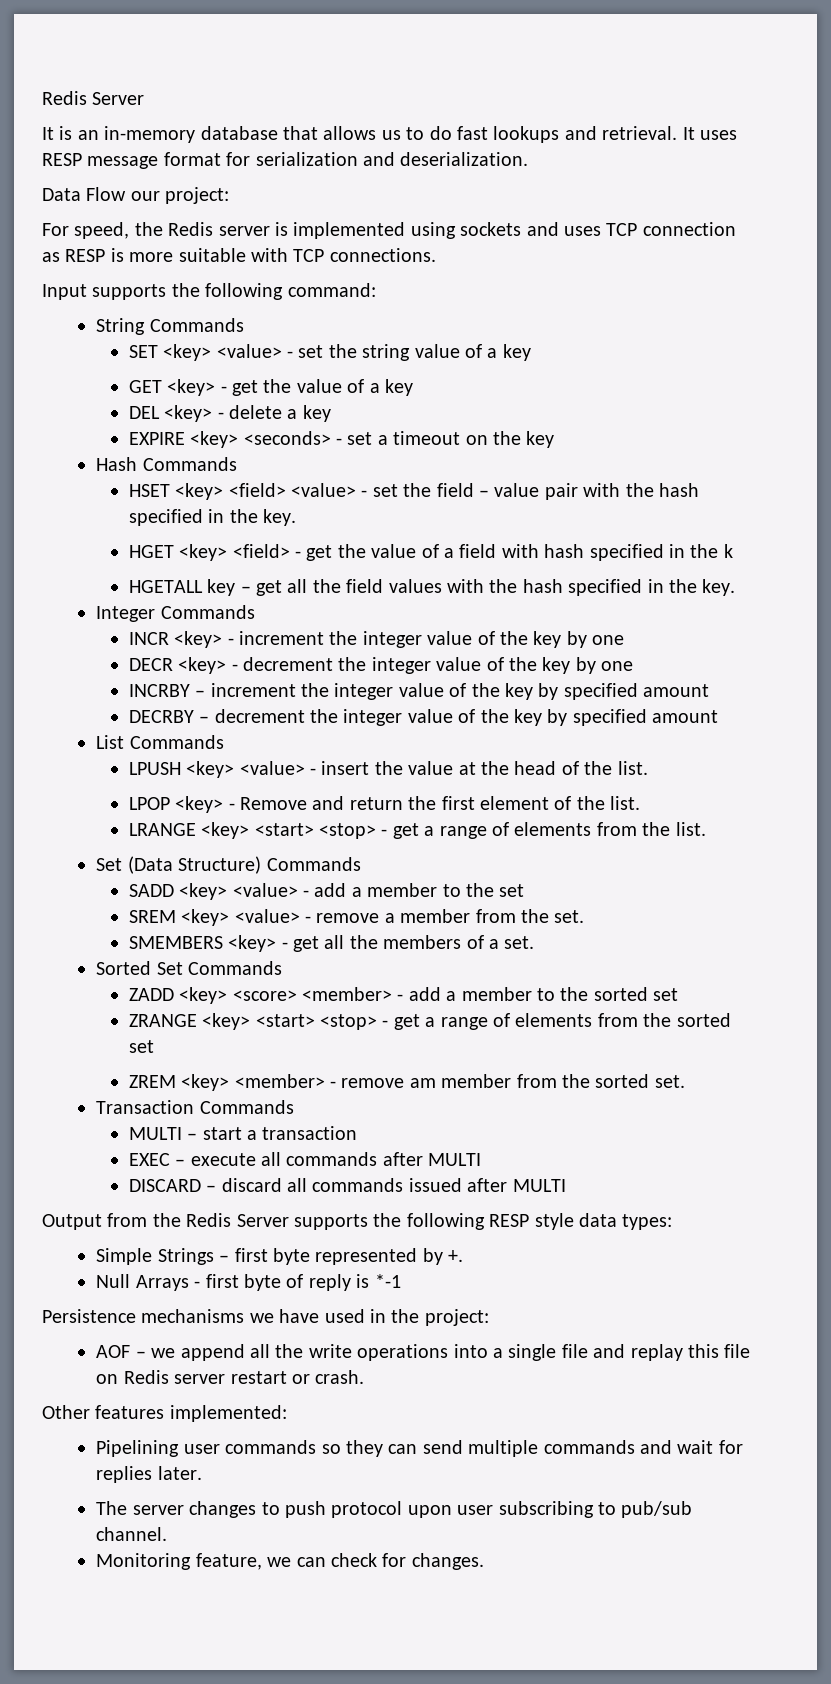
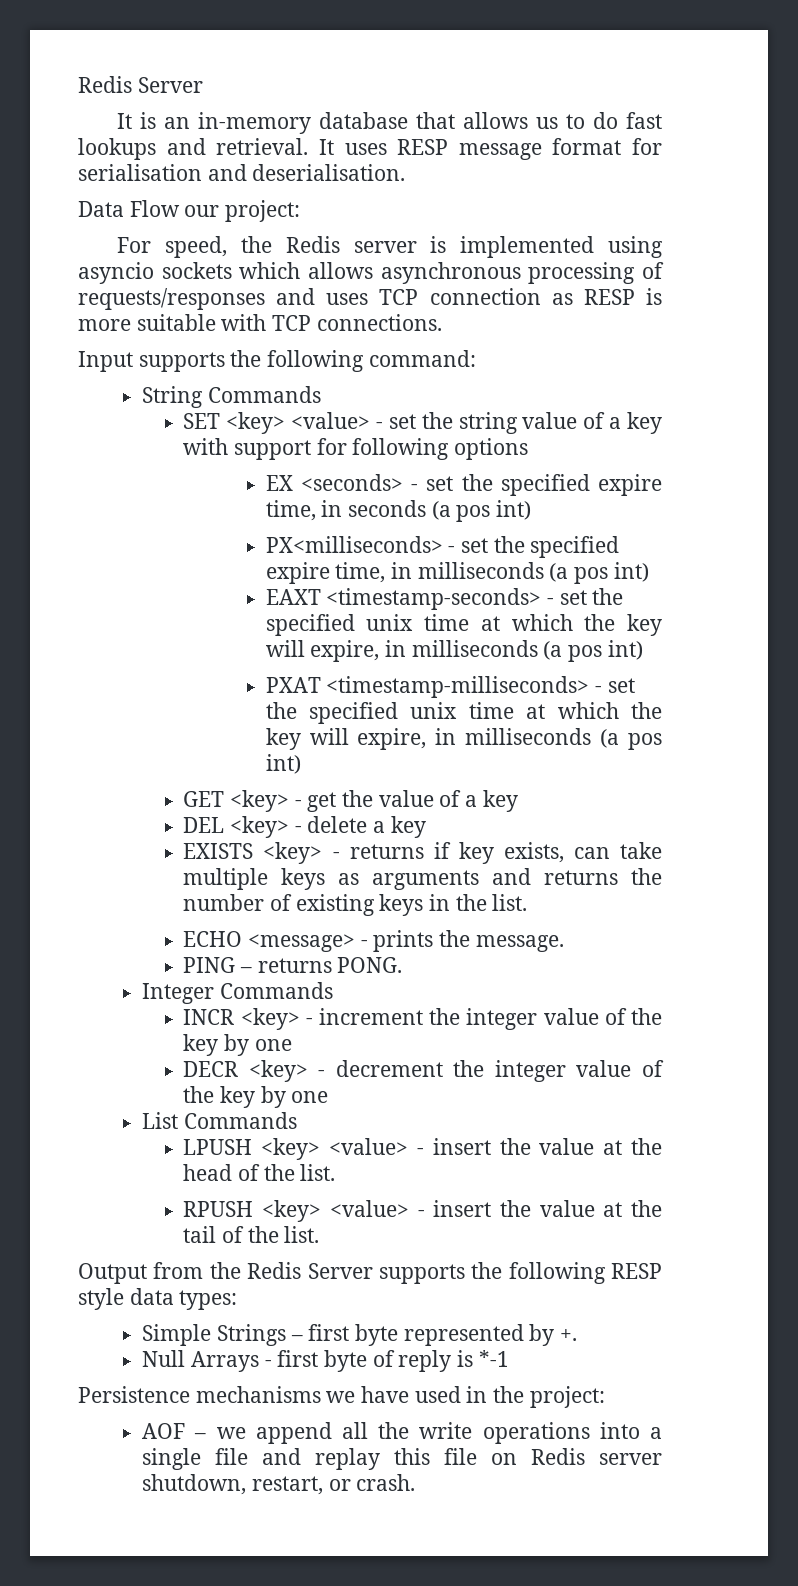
[255,152,529,166] serialization and deserialization. -> [78,164,406,181] serialisation and deserialisation.
[460,222,522,236] sockets -> [78,262,664,284] [78,288,265,310] asyncio sockets which allows asynchronous processing of requests/responses
(531, 352) none -> [183,438,529,460] [265,474,663,496] [265,500,532,522] [265,536,620,558] [265,562,649,584] [265,588,624,610] [265,614,663,636] [265,640,643,662] [265,676,635,698] [265,702,662,724] [265,728,662,750] [265,754,301,774] with support for following options // EX <seconds> - set the specified expire time, in seconds (a pos int) // PX<milliseconds> - set the specified expire time, in milliseconds (a pos int) // EAXT <timestamp-seconds> - set the specified unix time at which the key will expire, in milliseconds (a pos int) // PXAT <timestamp-milliseconds> - set the specified unix time at which the key will expire, in milliseconds (a pos int)
[128,431,555,448] [96,457,237,471] [128,483,700,500] [128,509,297,526] [128,544,733,561] [128,579,736,596] EXPIRE <key> <seconds> - set a timeout on the key // Hash Commands // HSET <key> <field> <value> - set the field – value pair with the hash specified in the key. // HGET <key> <field> - get the value of a field with hash specified in the k // HGETALL key – get all the field values with the hash specified in the key. -> [183,842,662,864] [183,868,662,890] [183,894,528,916] [183,930,564,952] [183,957,403,973] EXISTS <key> - returns if key exists, can take multiple keys as arguments and returns the number of existing keys in the list. // ECHO <message> - prints the message. // PING – returns PONG.
[128,683,710,700] [128,709,719,726] // INCRBY – increment the integer value of the key by specified amount // DECRBY – decrement the integer value of the key by specified amount -> (329, 1097) none
[128,796,641,813] [128,822,706,839] [96,856,361,874] [128,883,525,900] [128,909,585,926] [128,935,535,952] [96,961,283,975] [128,987,679,1004] [128,1013,731,1030] [128,1040,154,1053] [128,1074,685,1091] [96,1100,294,1114] [128,1126,358,1140] [128,1152,482,1166] [128,1178,566,1192] LPOP <key> - Remove and return the first element of the list. // LRANGE <key> <start> <stop> - get a range of elements from the list. // Set (Data Structure) Commands // SADD <key> <value> - add a member to the set // SREM <key> <value> - remove a member from the set. // SMEMBERS <key> - get all the members of a set. // Sorted Set Commands // ZADD <key> <score> <member> - add a member to the sorted set // ZRANGE <key> <start> <stop> - get a range of elements from the sorted set // ZREM <key> <member> - remove am member from the sorted set. // Transaction Commands // MULTI – start a transaction // EXEC – execute all commands after MULTI // DISCARD – discard all commands issued after MULTI -> [183,1200,662,1222] [183,1226,320,1243] RPUSH <key> <value> - insert the value at the tail of the list.
[230,1371,287,1384] restart -> [142,1474,323,1495] shutdown, restart,
[42,1405,287,1422] [96,1440,743,1457] [96,1466,202,1483] [96,1501,693,1518] [96,1527,168,1541] [96,1553,484,1570] // Other features implemented: // Pipelining user commands so they can send multiple commands and wait for replies later. // The server changes to push protocol upon user subscribing to pub/sub channel. // Monitoring feature, we can check for changes. -> (416, 1482) none

